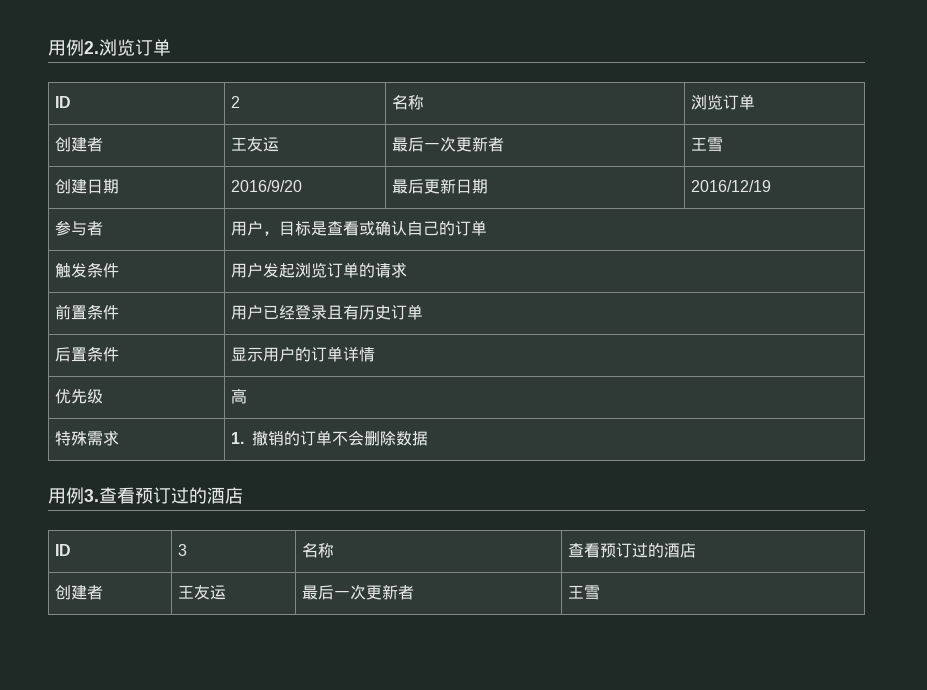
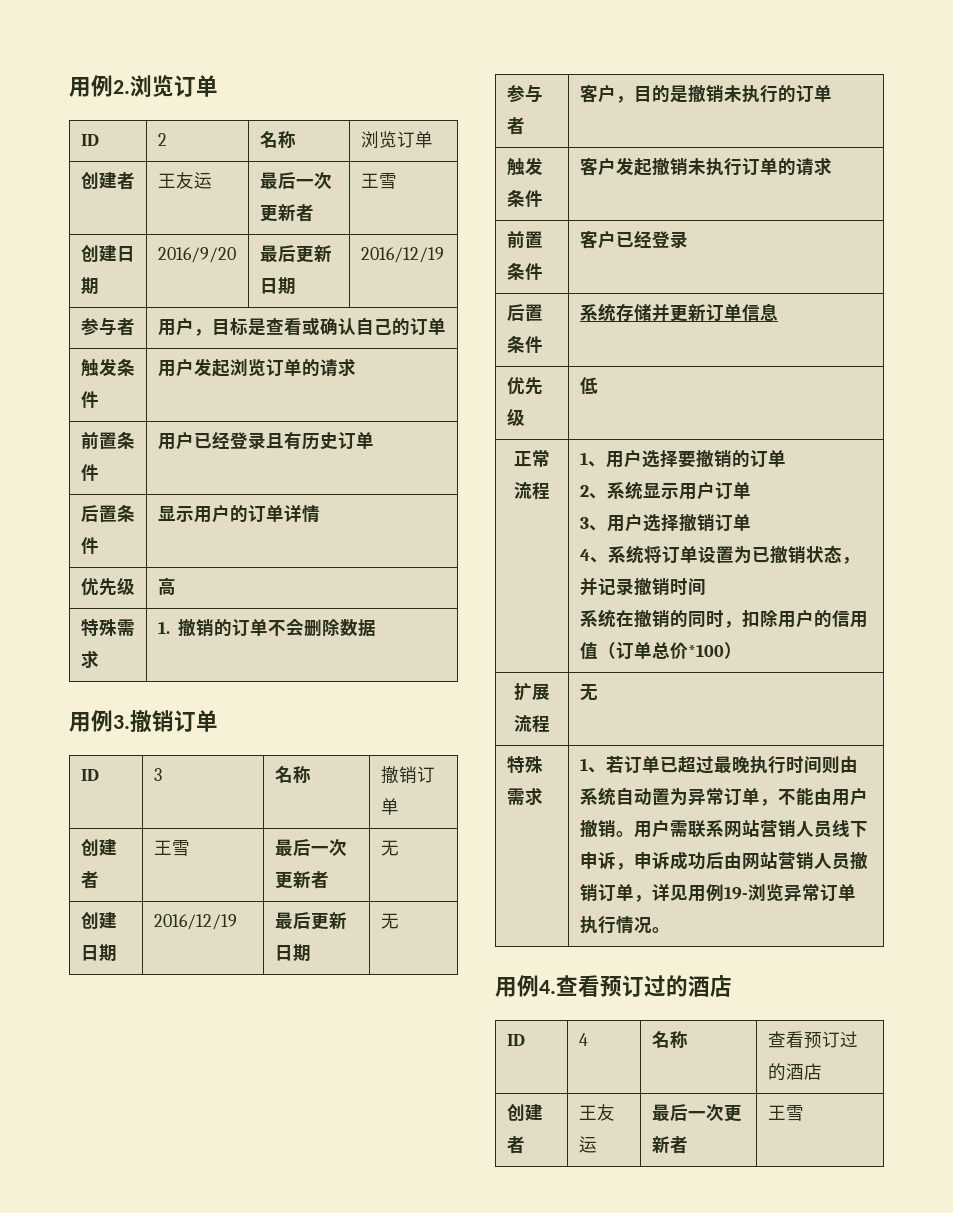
(99, 495) none -> [130,710,218,733] [80,769,99,781] [153,768,162,781] [274,766,311,784] [380,766,435,784] [380,798,399,815] [80,839,117,856] [80,871,99,889] [153,840,190,856] [274,839,347,856] [274,871,329,889] [380,840,399,856] [80,912,117,929] [80,944,117,962] [153,914,237,930] [274,912,347,930] [274,944,311,962] [380,913,399,929] [506,84,543,103] [506,117,525,135] [579,84,832,103] [506,157,543,175] [506,189,543,207] [579,157,832,176] [506,231,543,249] [506,262,543,280] [579,230,688,249] [506,304,543,322] [506,335,543,353] [579,303,778,322] [506,377,543,395] [506,408,525,427] [579,377,598,394] [514,450,550,467] [514,482,550,500] [579,449,786,468] [579,481,751,500] [579,513,751,532] [579,545,860,564] [579,577,706,596] [579,609,868,628] [579,642,742,660] [514,683,550,701] [514,715,550,733] [579,684,598,701] [506,756,543,774] [506,787,543,806] [579,755,858,774] [579,787,868,806] [579,819,868,838] [579,851,868,870] [579,883,856,902] [579,916,670,934] [495,975,556,997] 撤销订单 // ID | 3 | 名称 | 撤销订单 // 创建者 | 王雪 | 最后一次更新者 | 无 // 创建日期 | 2016/12/19 | 最后更新日期 | 无 // 参与者 | 客户，目的是撤销未执行的订单 // 触发条件 | 客户发起撤销未执行订单的请求 // 前置条件 | 客户已经登录 // 后置条件 | 系统存储并更新订单信息 // 优先级 | 低 // 正常流程 | 1、用户选择要撤销的订单 // 2、系统显示用户订单 // 3、用户选择撤销订单 // 4、系统将订单设置为已撤销状态，并记录撤销时间 // 系统在撤销的同时，扣除用户的信用值（订单总价*100） // 扩展流程 | 无 // 特殊需求 | 1、若订单已超过最晚执行时间则由系统自动置为异常订单，不能由用户撤销。用户需联系网站营销人员线下申诉，申诉成功后由网站营销人员撤销订单，详见用例19-浏览异常订单执行情况。 // 用例4.
[178,544,188,556] 3 -> [578,1033,588,1046] 4

